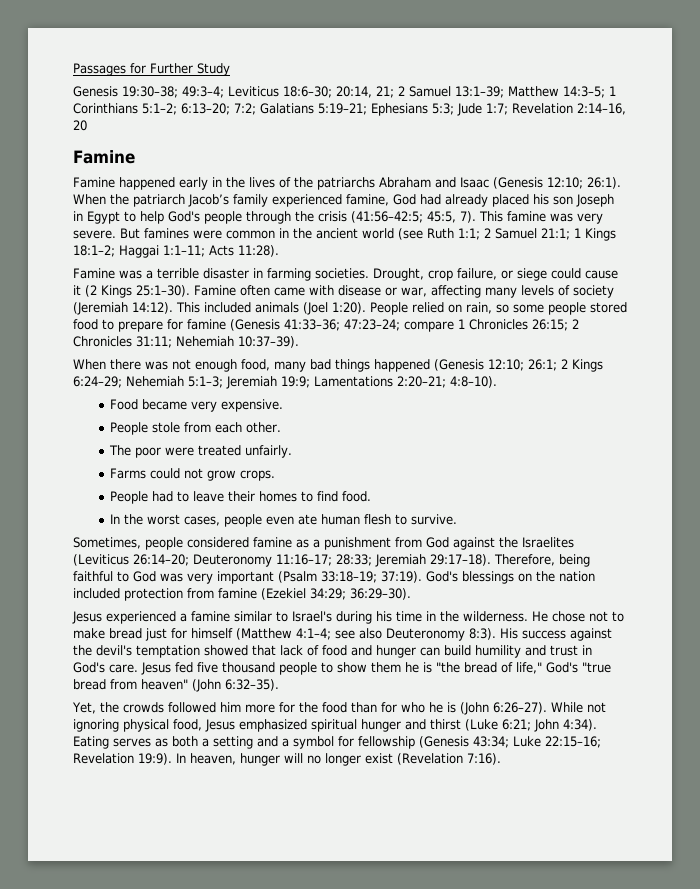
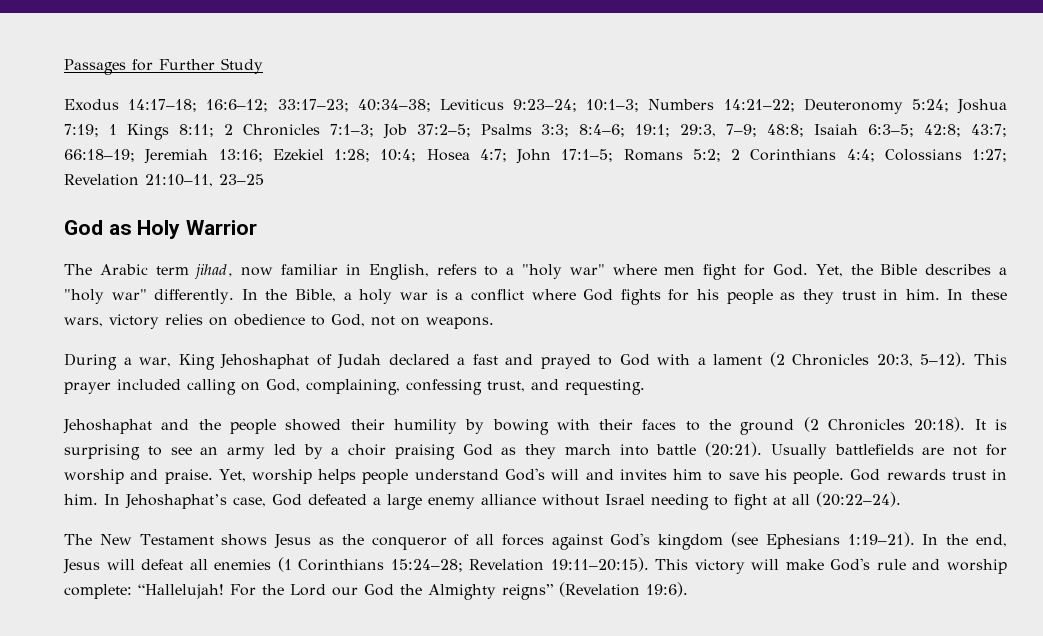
[73,86,616,98] [73,103,626,116] [73,120,87,131] [73,150,135,164] [73,177,621,190] [73,194,614,207] [73,211,603,224] [73,228,616,241] [73,245,279,258] [73,268,618,281] [73,285,614,298] [73,302,627,315] [73,319,579,332] [73,336,299,348] [73,359,603,372] [73,376,497,389] [110,399,284,412] [110,422,282,435] [109,445,293,458] [110,468,276,481] [110,491,372,504] [110,514,458,527] [73,537,574,550] [73,554,590,567] [73,571,595,584] [73,588,411,601] [72,611,624,624] [73,628,612,641] [73,645,592,658] [73,662,611,675] [73,679,279,692] [72,702,606,715] [73,719,597,732] [73,736,601,749] [73,753,501,766] Genesis 19:30–38; 49:3–4; Leviticus 18:6–30; 20:14, 21; 2 Samuel 13:1–39; Matthew 14:3–5; 1 Corinthians 5:1–2; 6:13–20; 7:2; Galatians 5:19–21; Ephesians 5:3; Jude 1:7; Revelation 2:14–16, 20 // Famine // Famine happened early in the lives of the patriarchs Abraham and Isaac (Genesis 12:10; 26:1). When the patriarch Jacob’s family experienced famine, God had already placed his son Joseph in Egypt to help God's people through the crisis (41:56–42:5; 45:5, 7). This famine was very severe. But famines were common in the ancient world (see Ruth 1:1; 2 Samuel 21:1; 1 Kings 18:1–2; Haggai 1:1–11; Acts 11:28). // Famine was a terrible disaster in farming societies. Drought, crop failure, or siege could cause it (2 Kings 25:1–30). Famine often came with disease or war, affecting many levels of society (Jeremiah 14:12). This included animals (Joel 1:20). People relied on rain, so some people stored food to prepare for famine (Genesis 41:33–36; 47:23–24; compare 1 Chronicles 26:15; 2 Chronicles 31:11; Nehemiah 10:37–39). // When there was not enough food, many bad things happened (Genesis 12:10; 26:1; 2 Kings 6:24–29; Nehemiah 5:1–3; Jeremiah 19:9; Lamentations 2:20–21; 4:8–10). // Food became very expensive. // People stole from each other. // The poor were treated unfairly. // Farms could not grow crops. // People had to leave their homes to find food. // In the worst cases, people even ate human flesh to survive. // Sometimes, people considered famine as a punishment from God against the Israelites (Leviticus 26:14–20; Deuteronomy 11:16–17; 28:33; Jeremiah 29:17–18). Therefore, being faithful to God was very important (Psalm 33:18–19; 37:19). God's blessings on the nation included protection from famine (Ezekiel 34:29; 36:29–30). // Jesus experienced a famine similar to Israel's during his time in the wilderness. He chose not to make bread just for himself (Matthew 4:1–4; see also Deuteronomy 8:3). His success against the devil's temptation showed that lack of food and hunger can build humility and trust in God's care. Jesus fed five thousand people to show them he is "the bread of life," God's "true bread from heaven" (John 6:32–35). // Yet, the crowds followed him more for the food than for who he is (John 6:26–27). While not ignoring physical food, Jesus emphasized spiritual hunger and thirst (Luke 6:21; John 4:34). Eating serves as both a setting and a symbol for fellowship (Genesis 43:34; Luke 22:15–16; Revelation 19:9). In heaven, hunger will no longer exist (Revelation 7:16). -> [64,98,1007,114] [64,124,1007,140] [64,149,1007,164] [64,174,264,187] [64,220,258,239] [64,264,1007,280] [64,289,1007,305] [64,314,494,329] [64,352,1007,370] [64,379,645,395] [63,417,1007,435] [64,442,1008,460] [64,468,1008,484] [64,492,901,510] [64,532,1007,550] [63,557,1007,574] [64,582,688,600] Exodus 14:17–18; 16:6–12; 33:17–23; 40:34–38; Leviticus 9:23–24; 10:1–3; Numbers 14:21–22; Deuteronomy 5:24; Joshua 7:19; 1 Kings 8:11; 2 Chronicles 7:1–3; Job 37:2–5; Psalms 3:3; 8:4–6; 19:1; 29:3, 7–9; 48:8; Isaiah 6:3–5; 42:8; 43:7; 66:18–19; Jeremiah 13:16; Ezekiel 1:28; 10:4; Hosea 4:7; John 17:1–5; Romans 5:2; 2 Corinthians 4:4; Colossians 1:27; Revelation 21:10–11, 23–25 // God as Holy Warrior // The Arabic term jihad, now familiar in English, refers to a "holy war" where men fight for God. Yet, the Bible describes a "holy war" differently. In the Bible, a holy war is a conflict where God fights for his people as they trust in him. In these wars, victory relies on obedience to God, not on weapons. // During a war, King Jehoshaphat of Judah declared a fast and prayed to God with a lament (2 Chronicles 20:3, 5–12). This prayer included calling on God, complaining, confessing trust, and requesting. // Jehoshaphat and the people showed their humility by bowing with their faces to the ground (2 Chronicles 20:18). It is surprising to see an army led by a choir praising God as they march into battle (20:21). Usually battlefields are not for worship and praise. Yet, worship helps people understand God's will and invites him to save his people. God rewards trust in him. In Jehoshaphat’s case, God defeated a large enemy alliance without Israel needing to fight at all (20:22–24). // The New Testament shows Jesus as the conqueror of all forces against God's kingdom (see Ephesians 1:19–21). In the end, Jesus will defeat all enemies (1 Corinthians 15:24–28; Revelation 19:11–20:15). This victory will make God's rule and worship complete: “Hallelujah! For the Lord our God the Almighty reigns” (Revelation 19:6).

